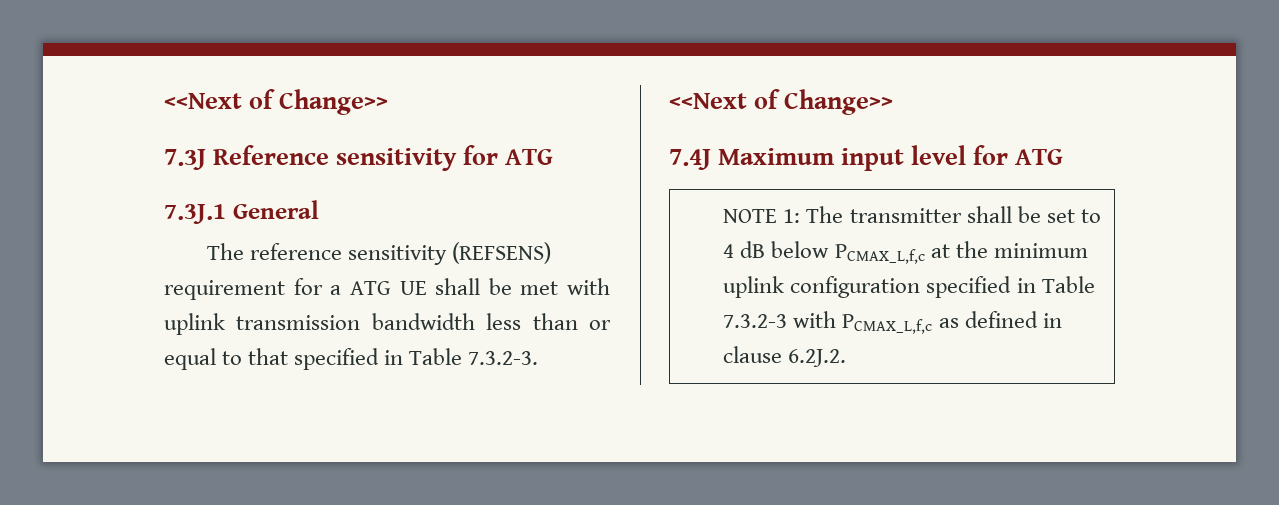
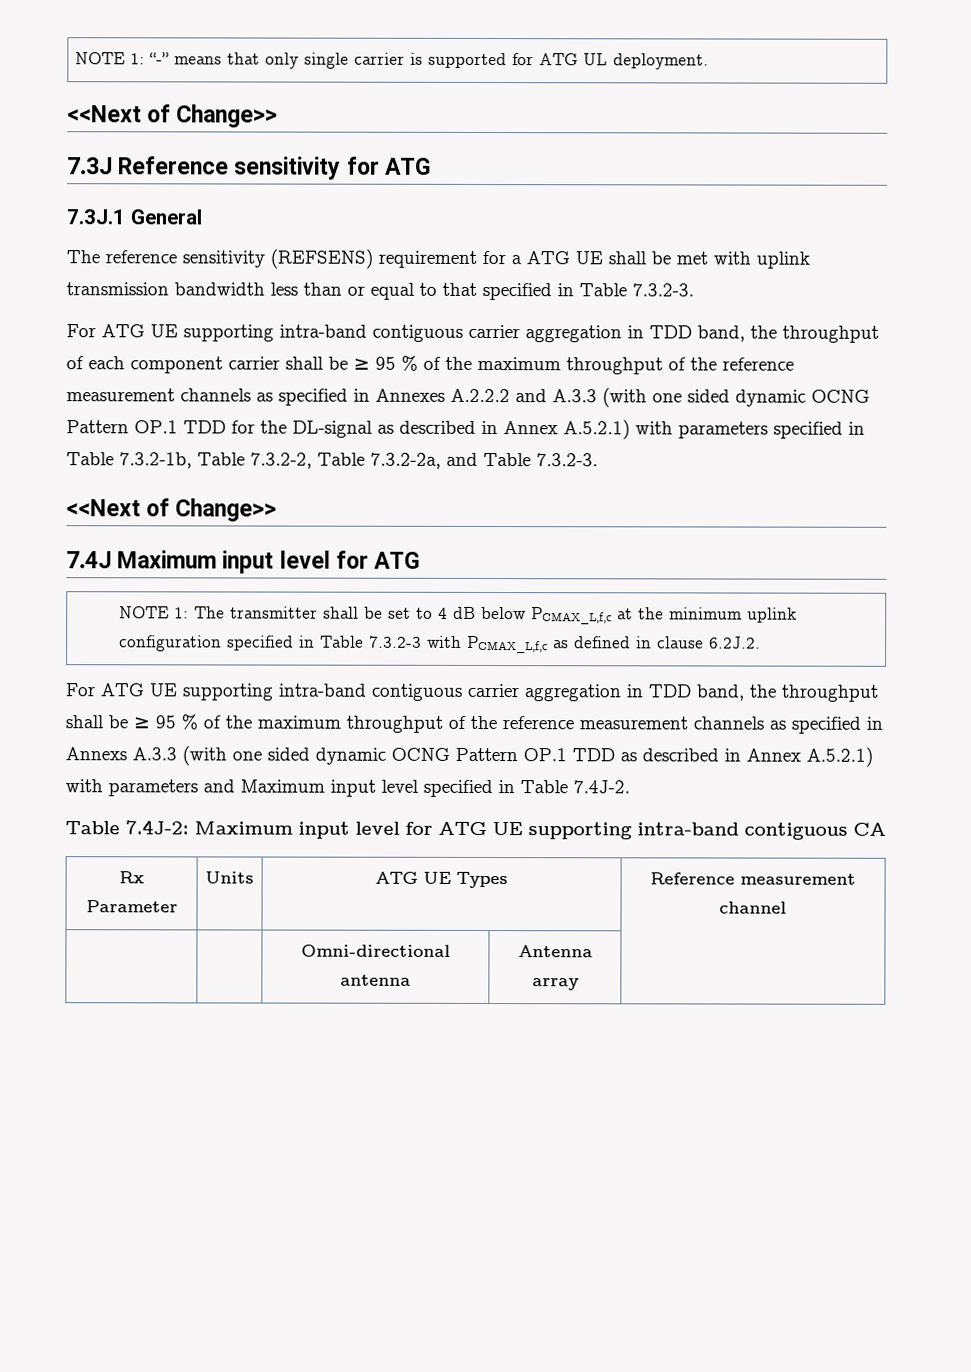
(164, 101) none -> [74,52,709,70] NOTE 1: “-” means that only single carrier is supported for ATG UL deployment. //
(539, 358) none -> [66,324,879,343] [66,355,794,375] [66,387,870,408] [66,419,865,440] [66,452,598,469] // For ATG UE supporting intra-band contiguous carrier aggregation in TDD band, the throughput of each component carrier shall be ≥ 95 % of the maximum throughput of the reference measurement channels as specified in Annexes A.2.2.2 and A.3.3 (with one sided dynamic OCNG Pattern OP.1 TDD for the DL-signal as described in Annex A.5.2.1) with parameters specified in Table 7.3.2-1b, Table 7.3.2-2, Table 7.3.2-2a, and Table 7.3.2-3.
(847, 358) none -> [65,683,879,702] [65,714,883,734] [65,745,873,767] [65,779,630,798] [65,819,886,840] [119,871,145,884] [85,900,178,913] [205,871,254,884] [375,871,508,889] [650,872,856,885] [719,901,787,914] [300,944,451,957] [340,974,411,986] [517,945,593,958] [531,977,579,991] // For ATG UE supporting intra-band contiguous carrier aggregation in TDD band, the throughput shall be ≥ 95 % of the maximum throughput of the reference measurement channels as specified in Annexs A.3.3 (with one sided dynamic OCNG Pattern OP.1 TDD as described in Annex A.5.2.1) with parameters and Maximum input level specified in Table 7.4J-2. // Table 7.4J-2: Maximum input level for ATG UE supporting intra-band contiguous CA // Rx Parameter | Units | ATG UE Types | Reference measurement channel // | | Omni-directional antenna | Antenna array |

